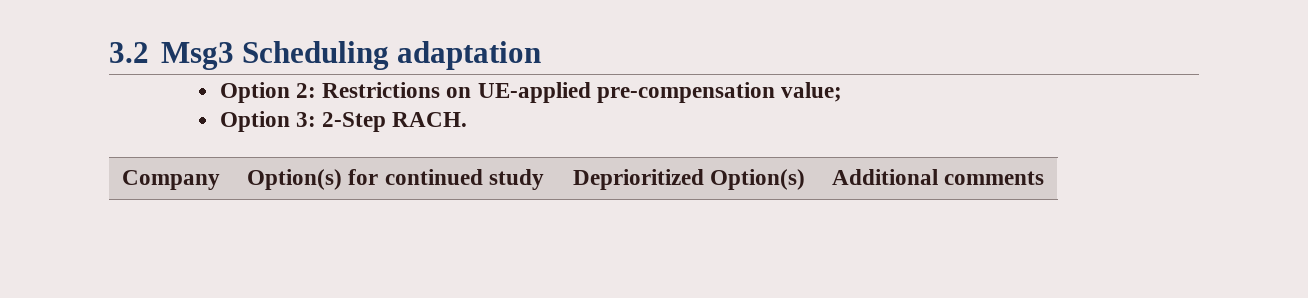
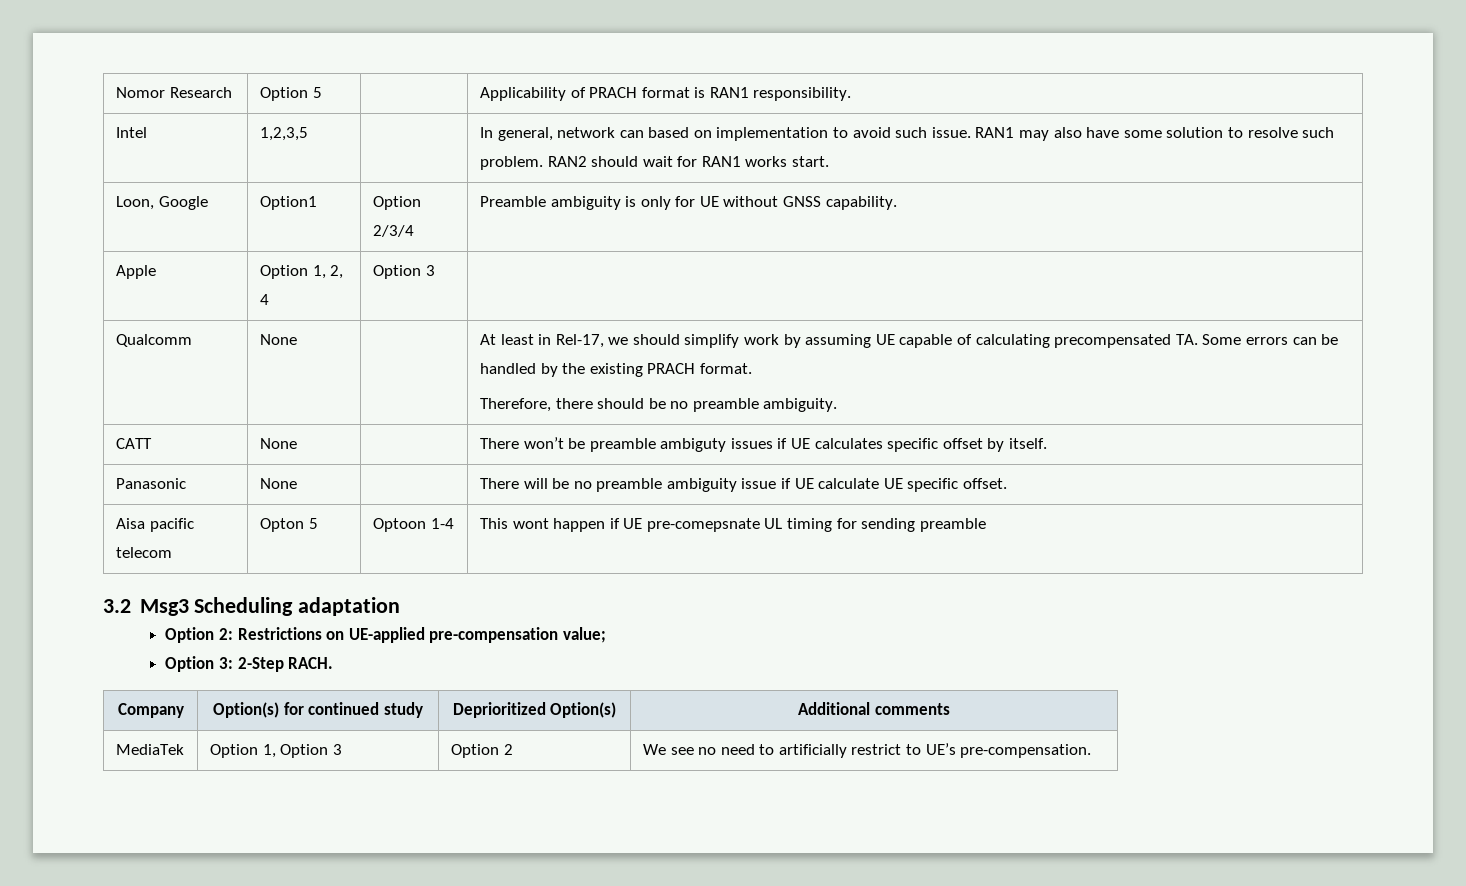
(109, 52) none -> [115,87,232,98] [259,87,322,101] [479,87,852,101] [115,127,147,138] [259,127,308,141] [479,127,1335,141] [479,156,830,170] [115,196,208,210] [259,196,317,210] [372,196,421,210] [372,225,414,237] [479,196,897,210] [115,265,156,279] [259,265,344,279] [259,294,269,305] [372,265,435,279] [115,334,192,347] [259,334,297,345] [479,334,1339,348] [479,363,752,377] [479,398,838,412] [115,438,152,449] [259,438,297,449] [479,437,1048,452] [115,478,186,489] [259,478,297,489] [479,478,1008,492] [115,518,194,532] [115,547,172,558] [259,518,318,532] [372,518,454,532] [479,518,986,532] Nomor Research | Option 5 | | Applicability of PRACH format is RAN1 responsibility. // Intel | 1,2,3,5 | | In general, network can based on implementation to avoid such issue. RAN1 may also have some solution to resolve such problem. RAN2 should wait for RAN1 works start. // Loon, Google | Option1 | Option 2/3/4 | Preamble ambiguity is only for UE without GNSS capability. // Apple | Option 1, 2, 4 | Option 3 | // Qualcomm | None | | At least in Rel-17, we should simplify work by assuming UE capable of calculating precompensated TA. Some errors can be handled by the existing PRACH format. // Therefore, there should be no preamble ambiguity. // CATT | None | | There won’t be preamble ambiguty issues if UE calculates specific offset by itself. // Panasonic | None | | There will be no preamble ambiguity issue if UE calculate UE specific offset. // Aisa pacific telecom | Opton 5 | Optoon 1-4 | This wont happen if UE pre-comepsnate UL timing for sending preamble //
(1045, 178) none -> [115,744,184,755] [209,744,342,758] [450,744,513,758] [642,743,1092,758] // MediaTek | Option 1, Option 3 | Option 2 | We see no need to artificially restrict to UE’s pre-compensation.

